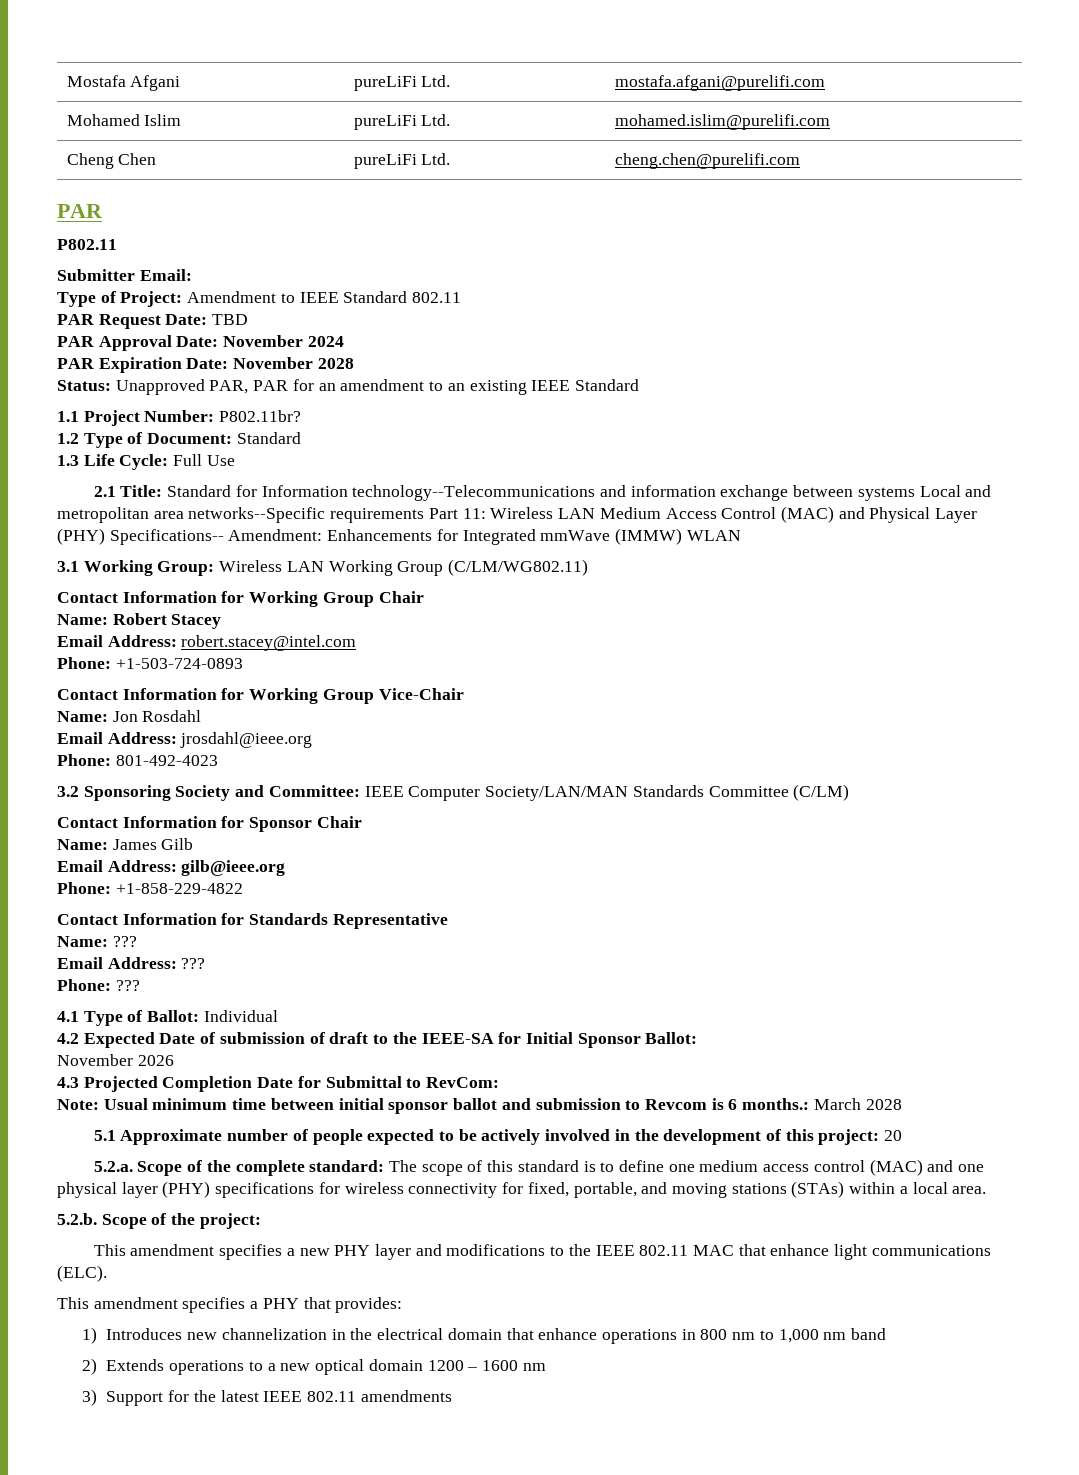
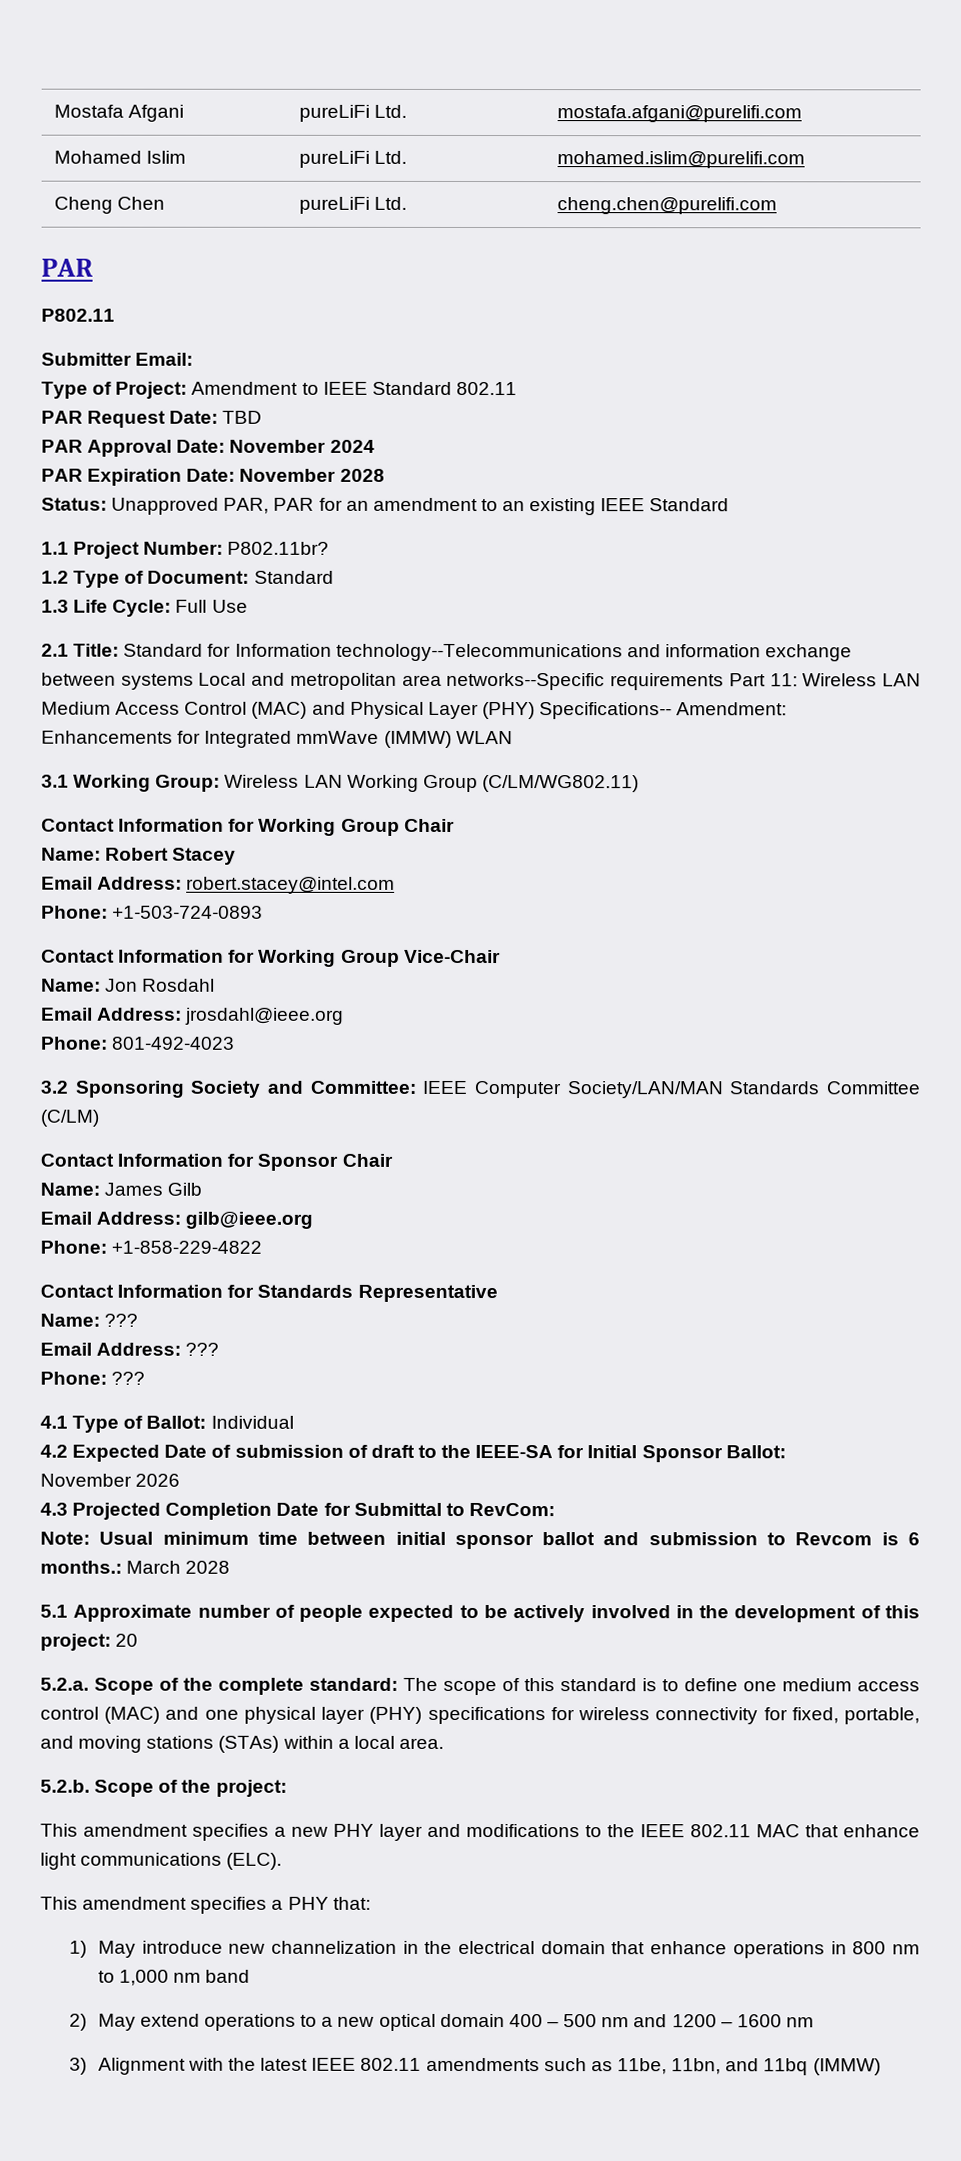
[303,1297,403,1313] that provides: -> [332,1896,371,1910] that:
[106,1328,183,1340] Introduces -> [97,1940,223,1958] May introduce
[106,1359,165,1371] Extends -> [97,2013,200,2031] May extend
(423, 1365) none -> [508,2014,668,2028] 400 – 500 nm and
[106,1390,190,1406] Support for -> [97,2057,224,2075] Alignment with
(452, 1396) none -> [543,2058,881,2076] such as 11be, 11bn, and 11bq (IMMW)

